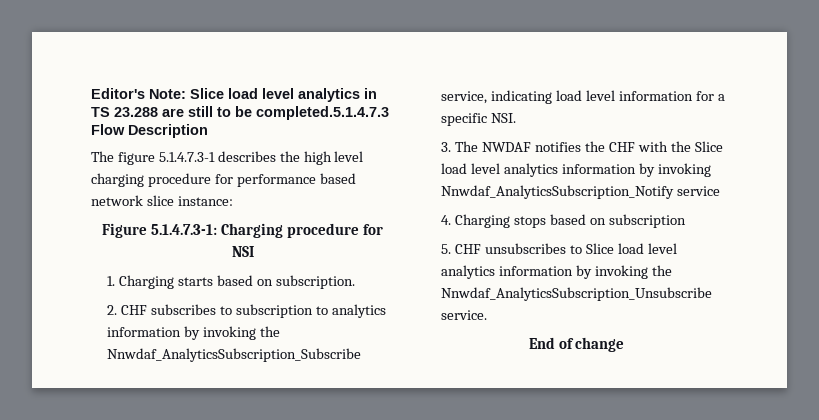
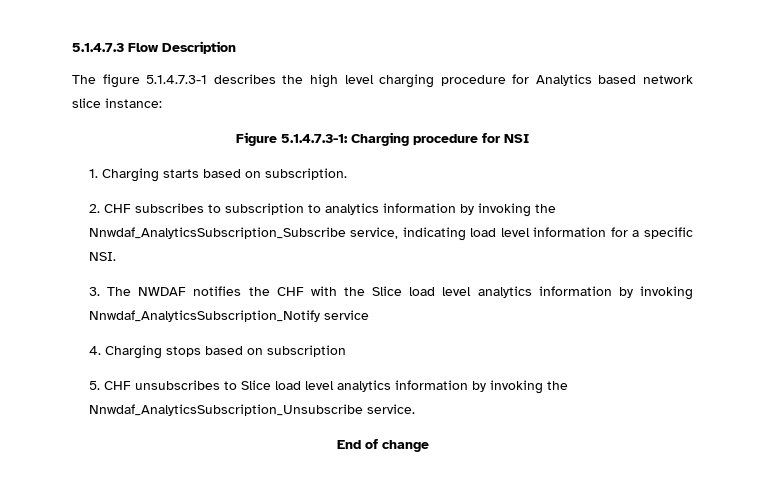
[91,88,377,102] [91,106,389,120] Editor's Note: Slice load level analytics in TS 23.288 are still to be completed.5.1.4.7.3 -> [72,43,124,52] 5.1.4.7.3
[236,174,316,187] performance -> [535,74,592,86] Analytics

